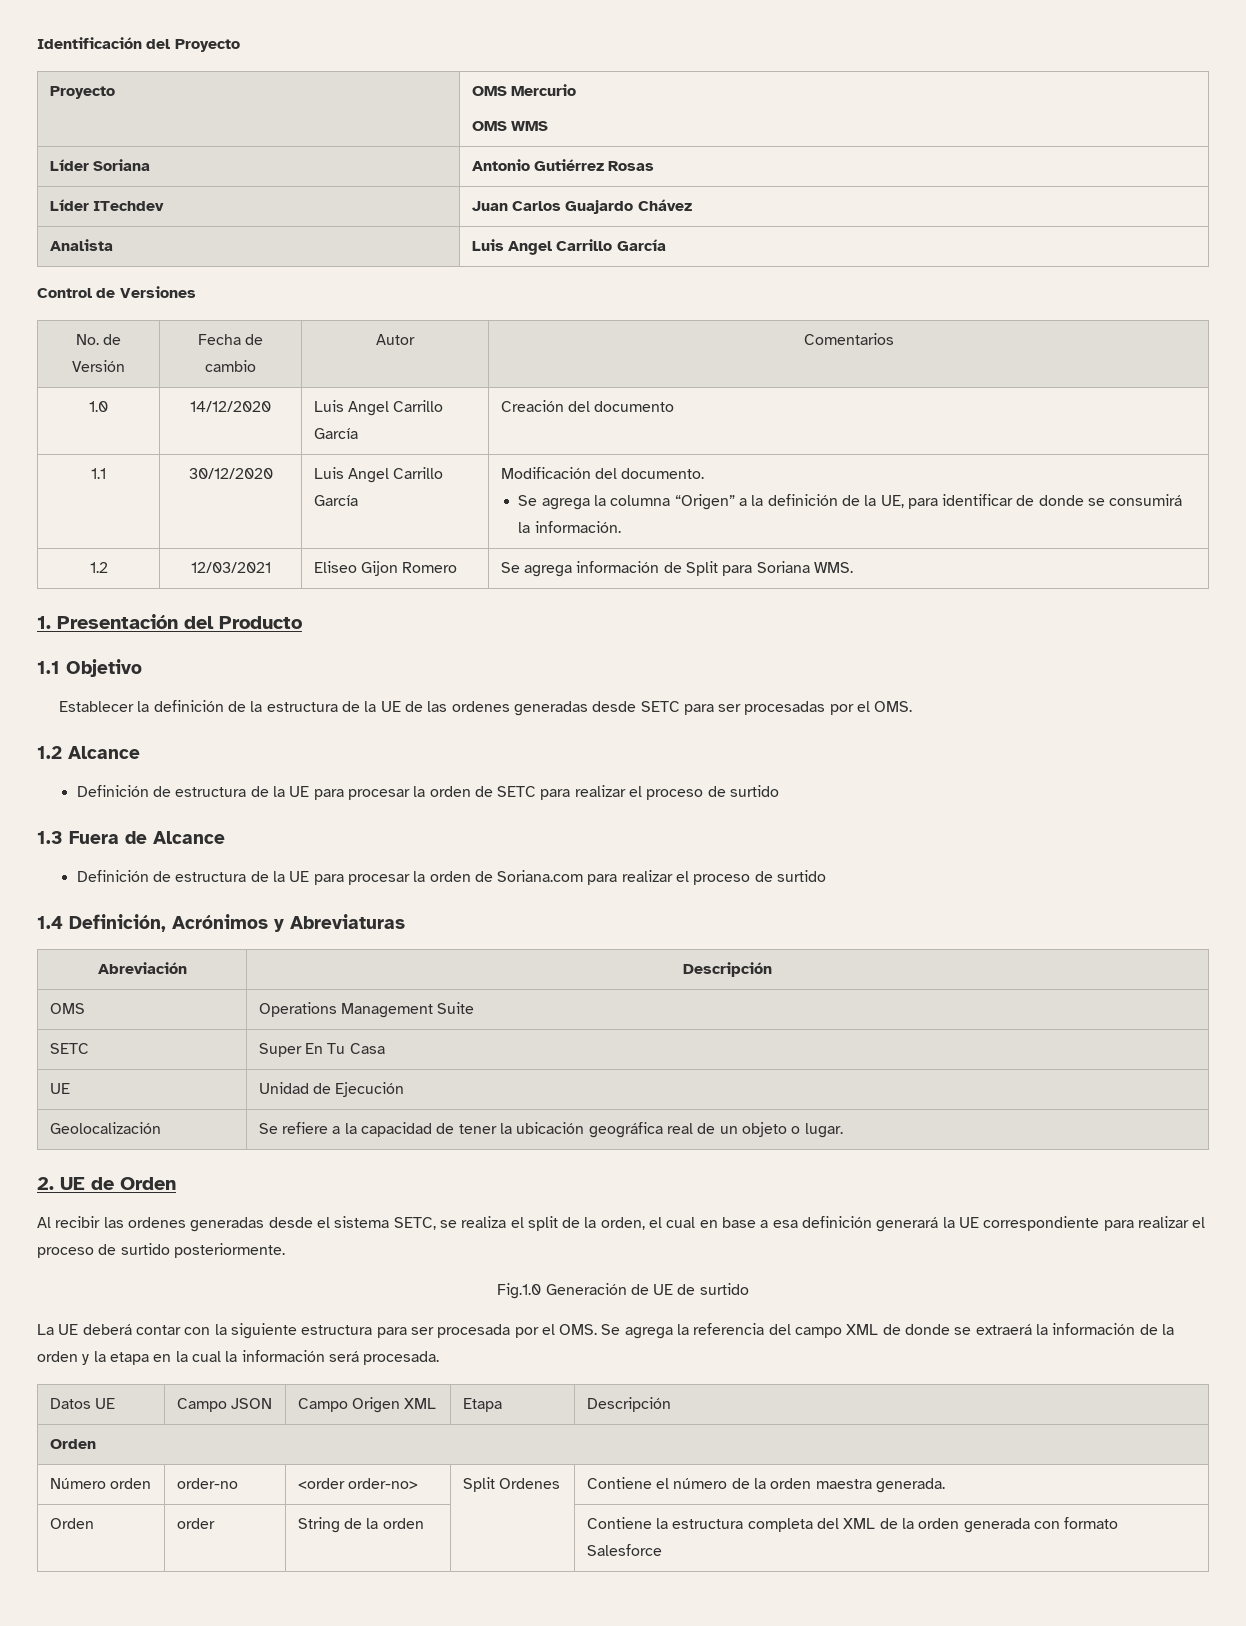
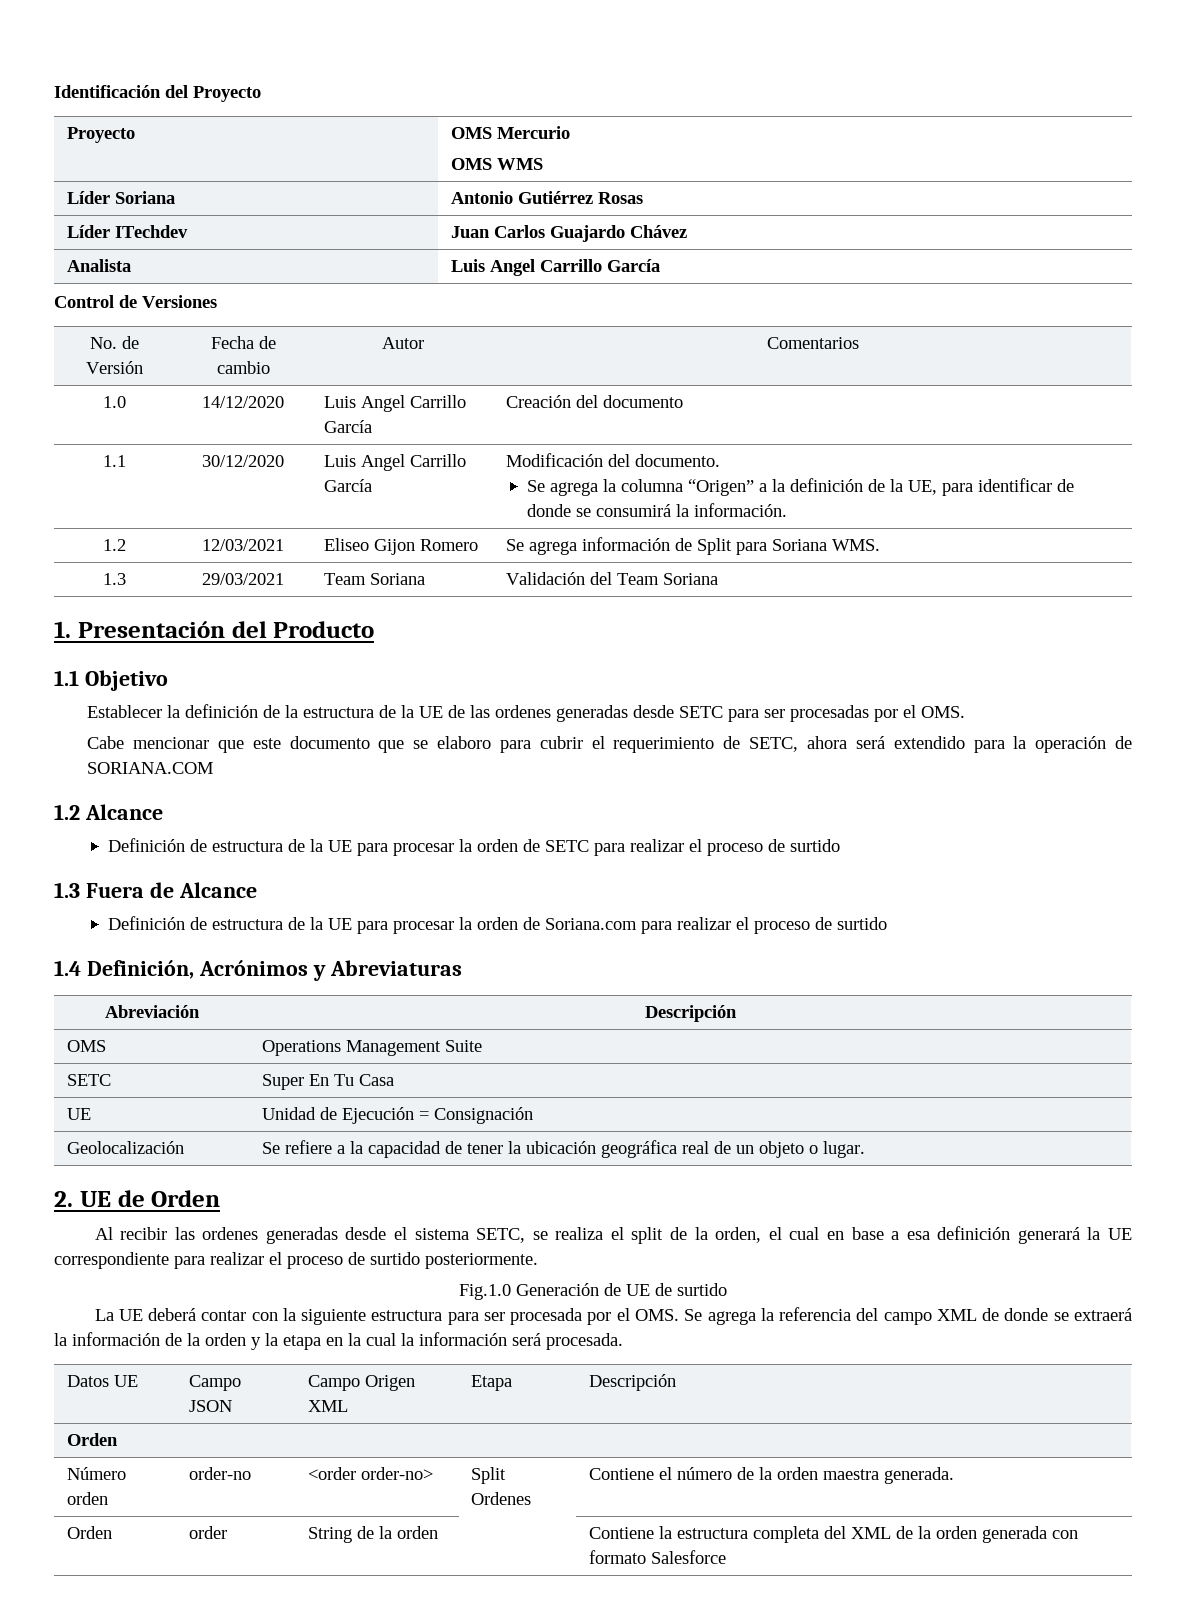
(853, 567) none -> [103,573,126,585] [202,573,284,585] [324,573,426,585] [506,572,719,585] // 1.3 | 29/03/2021 | Team Soriana | Validación del Team Soriana
(913, 706) none -> [87,736,1132,753] [87,762,214,774] // Cabe mencionar que este documento que se elaboro para cubrir el requerimiento de SETC, ahora será extendido para la operación de SORIANA.COM
(405, 1089) none -> [419,1107,534,1124] = Consignación

